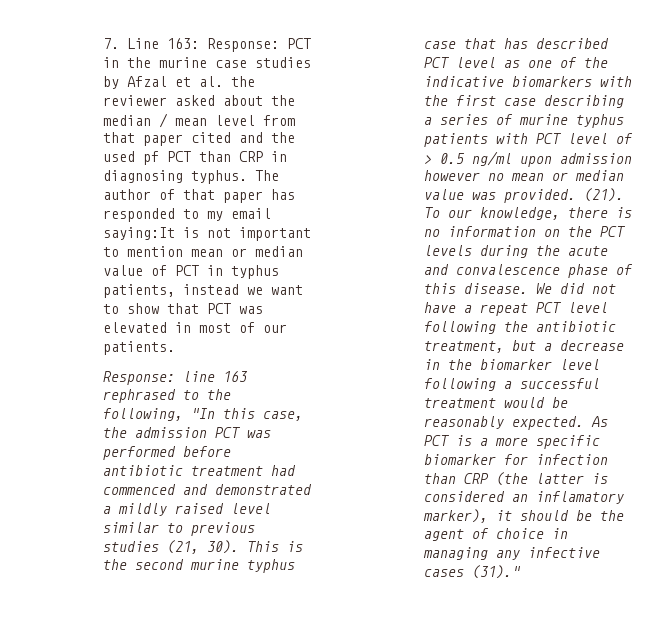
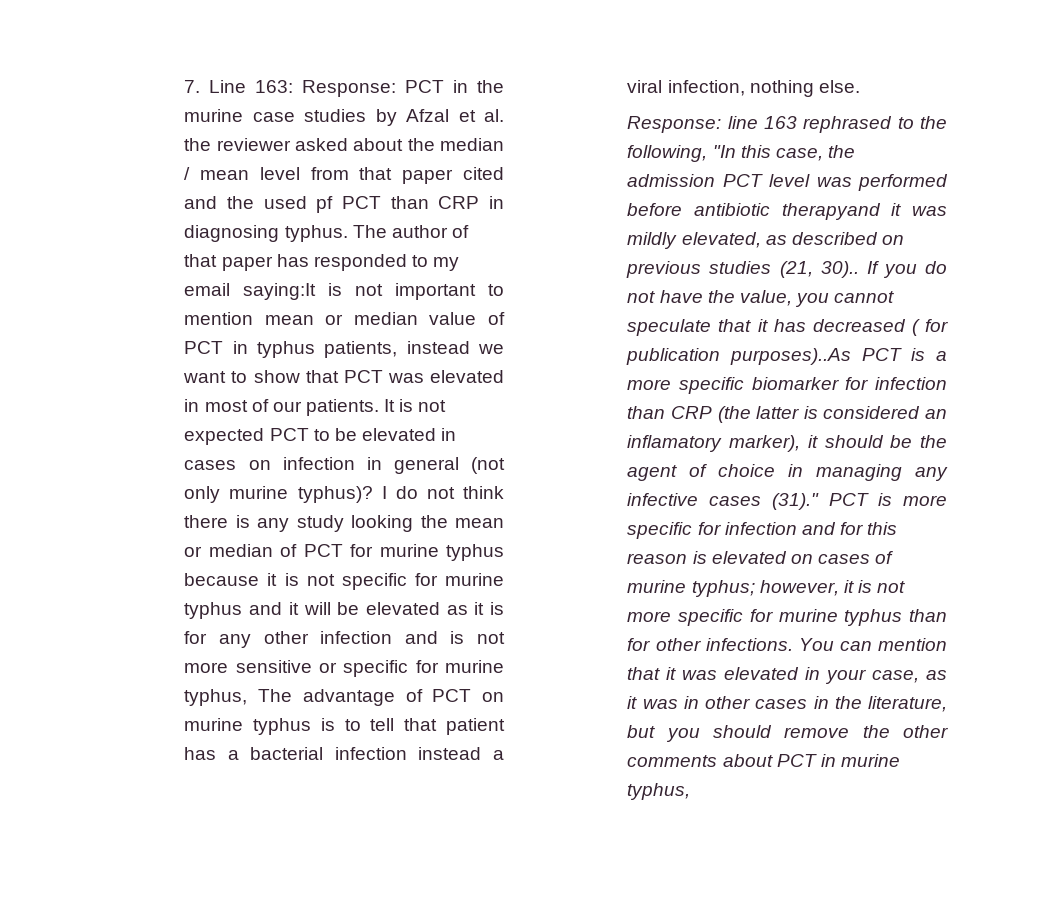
(175, 348) none -> [384,399,447,412] [184,428,457,445] [184,457,505,474] [184,486,505,503] [184,515,504,532] [184,544,504,561] [184,573,505,590] [184,602,504,619] [184,631,505,648] [184,660,504,677] [184,689,504,706] [184,718,505,735] [184,747,504,760] [627,80,860,97] It is not expected PCT to be elevated in cases on infection in general (not only murine typhus)? I do not think there is any study looking the mean or median of PCT for murine typhus because it is not specific for murine typhus and it will be elevated as it is for any other infection and is not more sensitive or specific for murine typhus, The advantage of PCT on murine typhus is to tell that patient has a bacterial infection instead a viral infection, nothing else.
(241, 432) none -> [769,174,811,187] level
[190,465,296,476] [102,484,312,495] [102,503,271,516] [102,522,255,536] [102,540,303,554] [102,559,295,573] [423,38,609,49] [423,57,608,68] [423,76,632,87] [423,95,624,108] [423,114,624,128] [423,133,633,147] [423,151,632,167] [423,170,624,181] [423,188,624,203] [423,207,632,220] [423,226,626,237] [423,245,608,258] [423,264,633,278] [423,283,616,294] [423,302,608,316] [423,321,616,334] [423,340,624,353] [423,359,600,370] [423,378,600,391] [423,397,568,408] [423,416,608,430] treatment had commenced and demonstrated a mildly raised level similar to previous studies (21, 30). This is the second murine typhus case that has described PCT level as one of the indicative biomarkers with the first case describing a series of murine typhus patients with PCT level of > 0.5 ng/ml upon admission however no mean or median value was provided. (21). To our knowledge, there is no information on the PCT levels during the acute and convalescence phase of this disease. We did not have a repeat PCT level following the antibiotic treatment, but a decrease in the biomarker level following a successful treatment would be reasonably expected. As -> [781,203,947,220] [627,232,904,249] [626,261,947,278] [627,290,895,307] [627,319,948,336] [626,348,852,365] therapyand it was mildly elevated, as described on previous studies (21, 30).. If you do not have the value, you cannot speculate that it has decreased ( for publication purposes)..As
(521, 572) none -> [828,493,947,506] [627,522,898,539] [627,551,894,564] [627,580,906,597] [627,609,947,626] [627,638,947,651] [627,667,947,684] [627,696,947,712] [627,725,948,742] [627,754,900,767] [627,783,691,800] PCT is more specific for infection and for this reason is elevated on cases of murine typhus; however, it is not more specific for murine typhus than for other infections. You can mention that it was elevated in your case, as it was in other cases in the literature, but you should remove the other comments about PCT in murine typhus,

